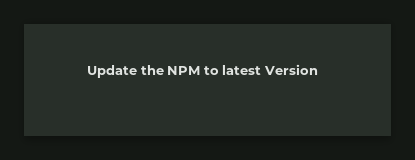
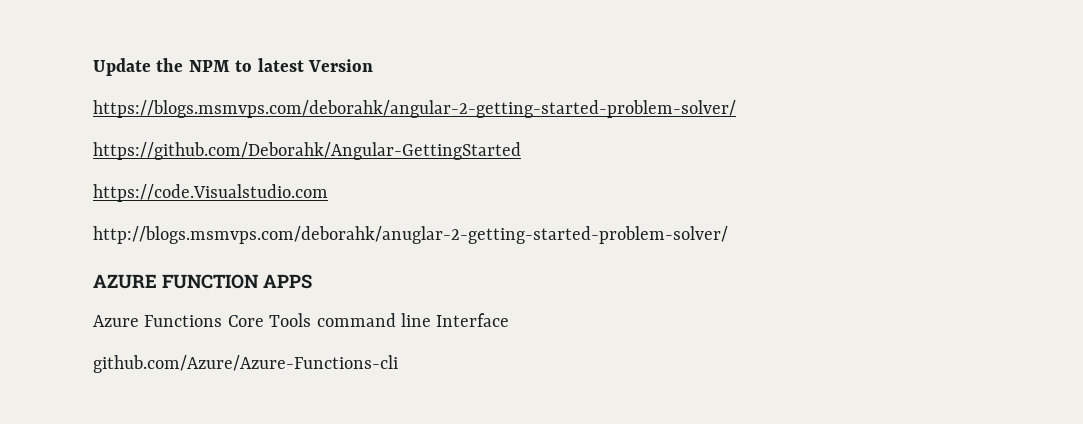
(318, 69) none -> [93,100,736,118] [93,142,521,160] [93,184,328,202] [93,226,728,244] [93,274,312,289] [93,313,510,327] [93,355,398,373] // https://blogs.msmvps.com/deborahk/angular-2-getting-started-problem-solver/ // https://github.com/Deborahk/Angular-GettingStarted // https://code.Visualstudio.com // http://blogs.msmvps.com/deborahk/anuglar-2-getting-started-problem-solver/ // AZURE FUNCTION APPS // Azure Functions Core Tools command line Interface // github.com/Azure/Azure-Functions-cli

